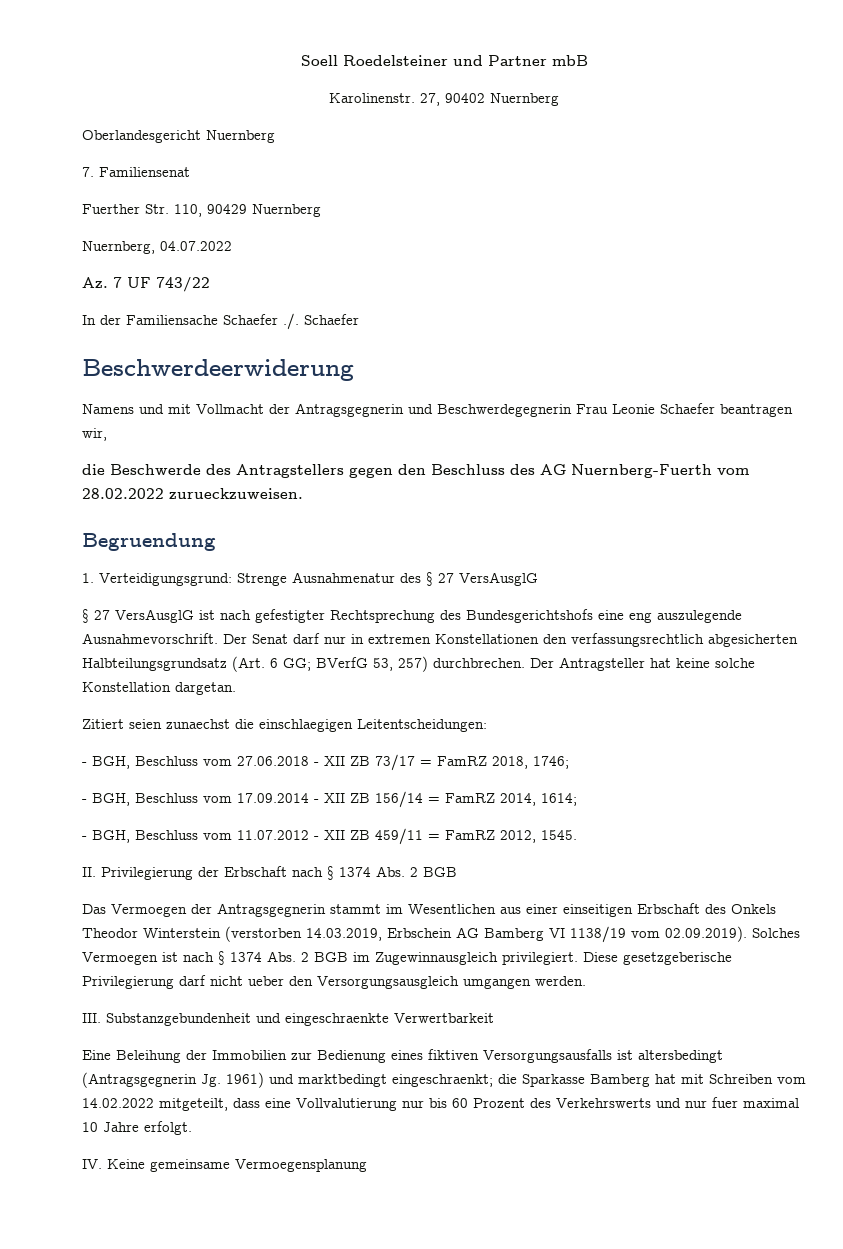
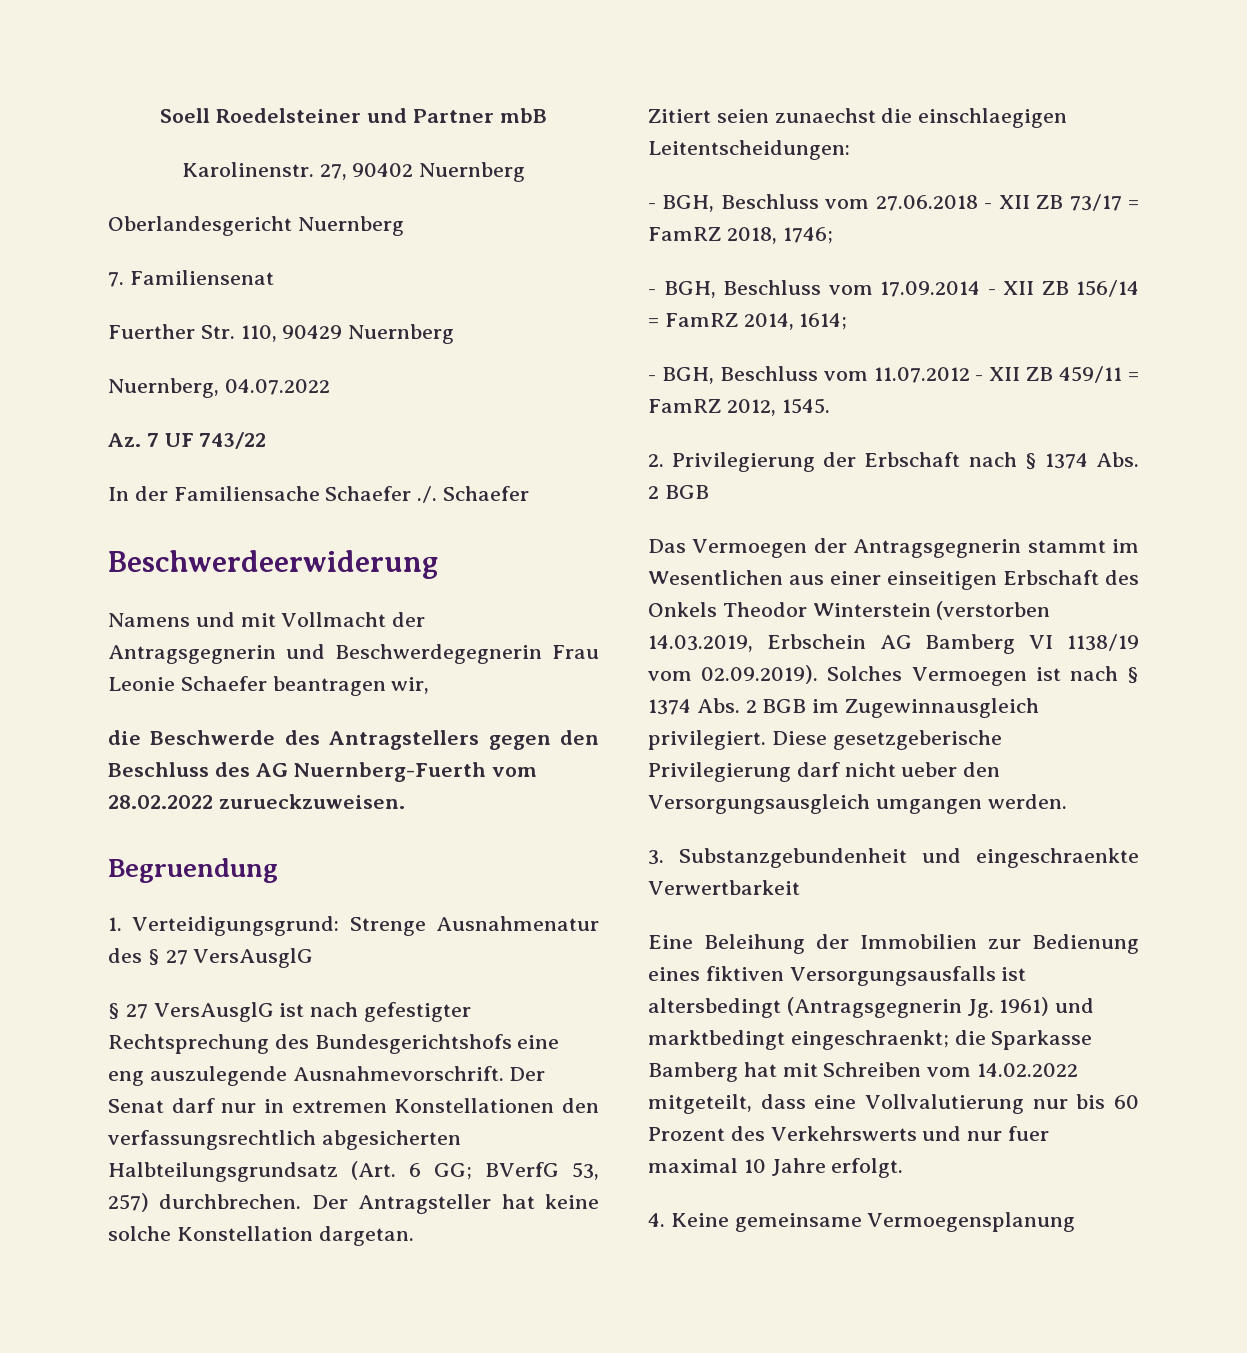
[82,867,96,877] II. -> [648,454,664,467] 2.
[82,1013,101,1023] III. -> [648,850,664,865] 3.
[82,1159,102,1169] IV. -> [648,1213,665,1227] 4.

